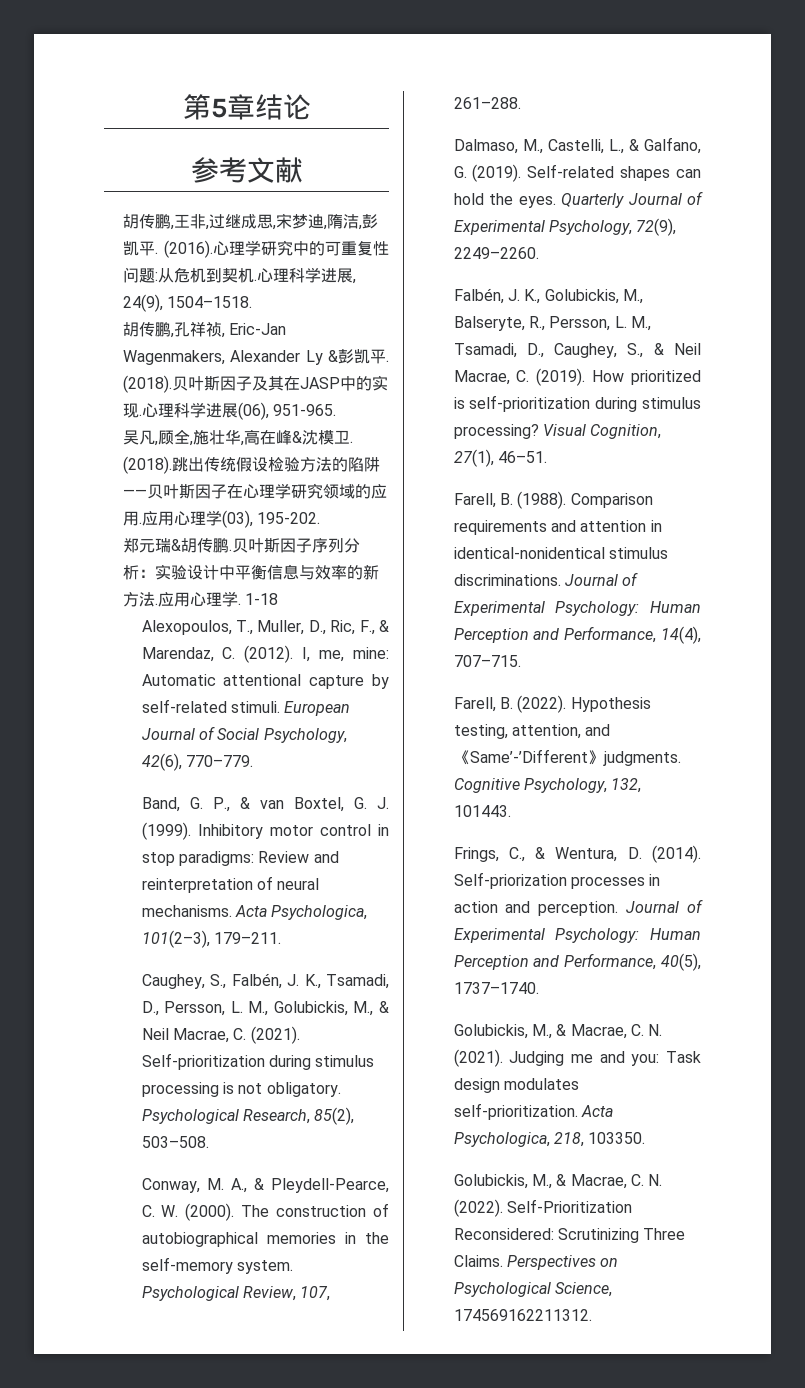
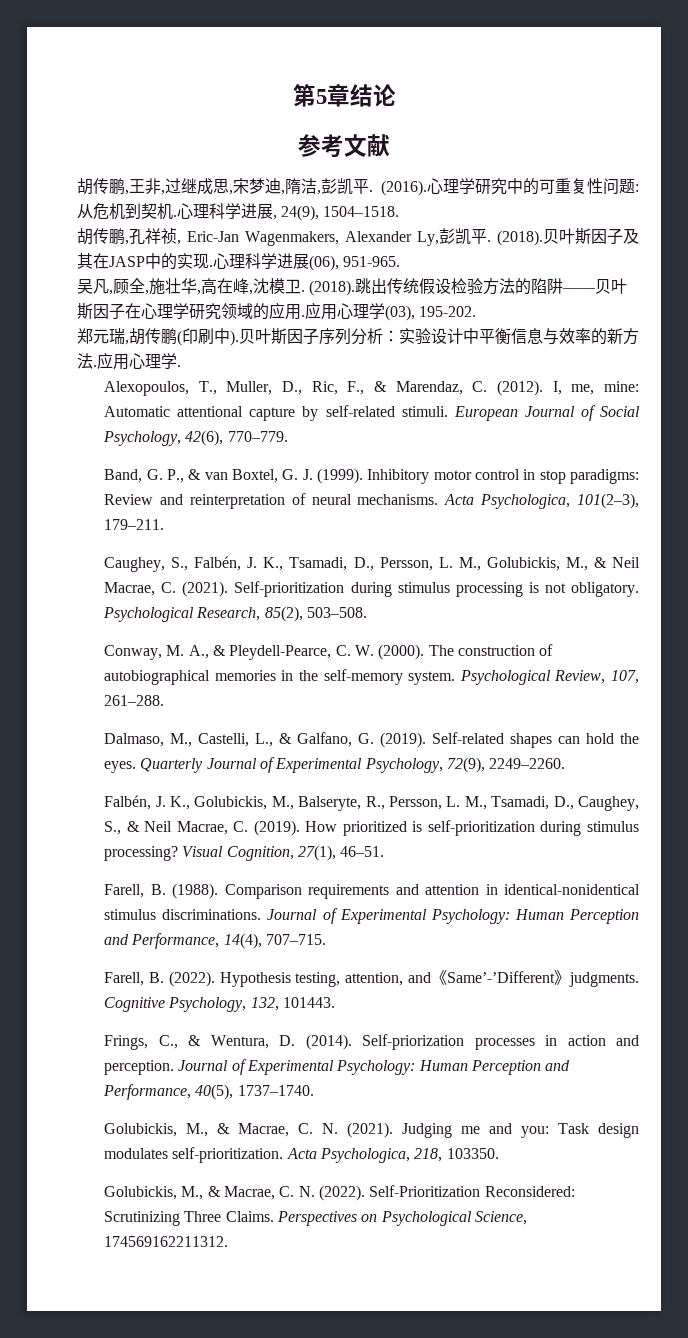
[305,350,339,365] Ly & -> [416,231,439,246] Ly,
[291,431,302,443] & -> [248,290,253,295] ,
[170,538,232,553] &胡传鹏. -> [124,328,239,346] ,胡传鹏(印刷中).
[245,593,279,605] 1-18 -> (181, 366) none

